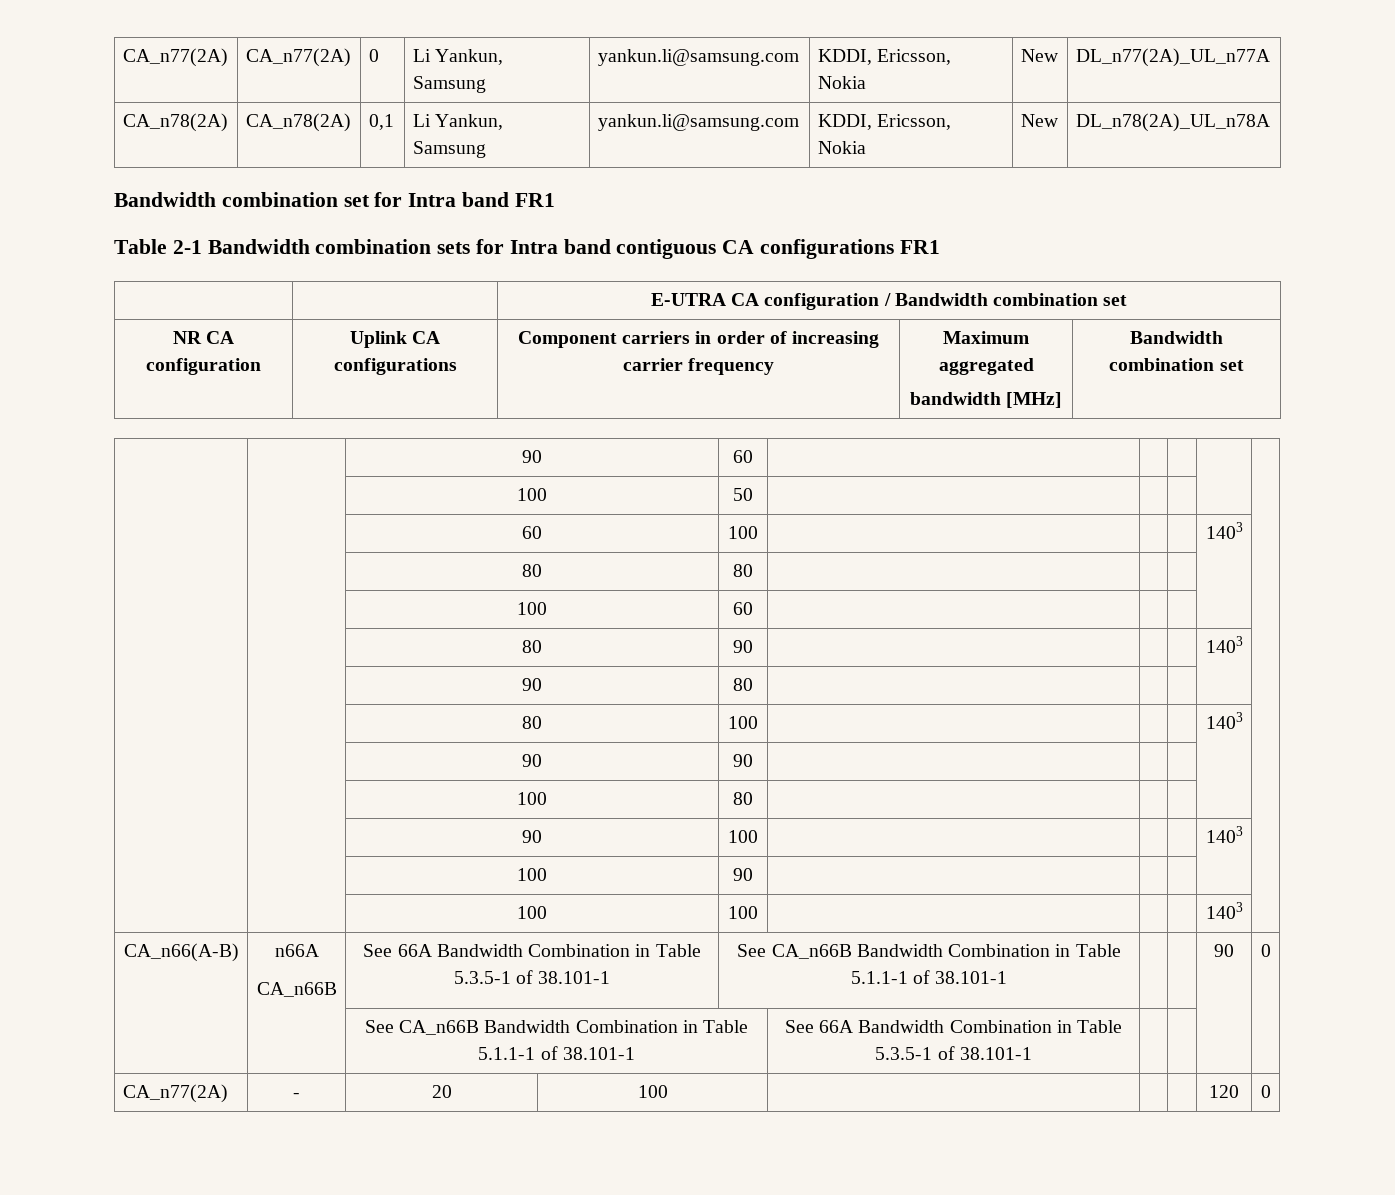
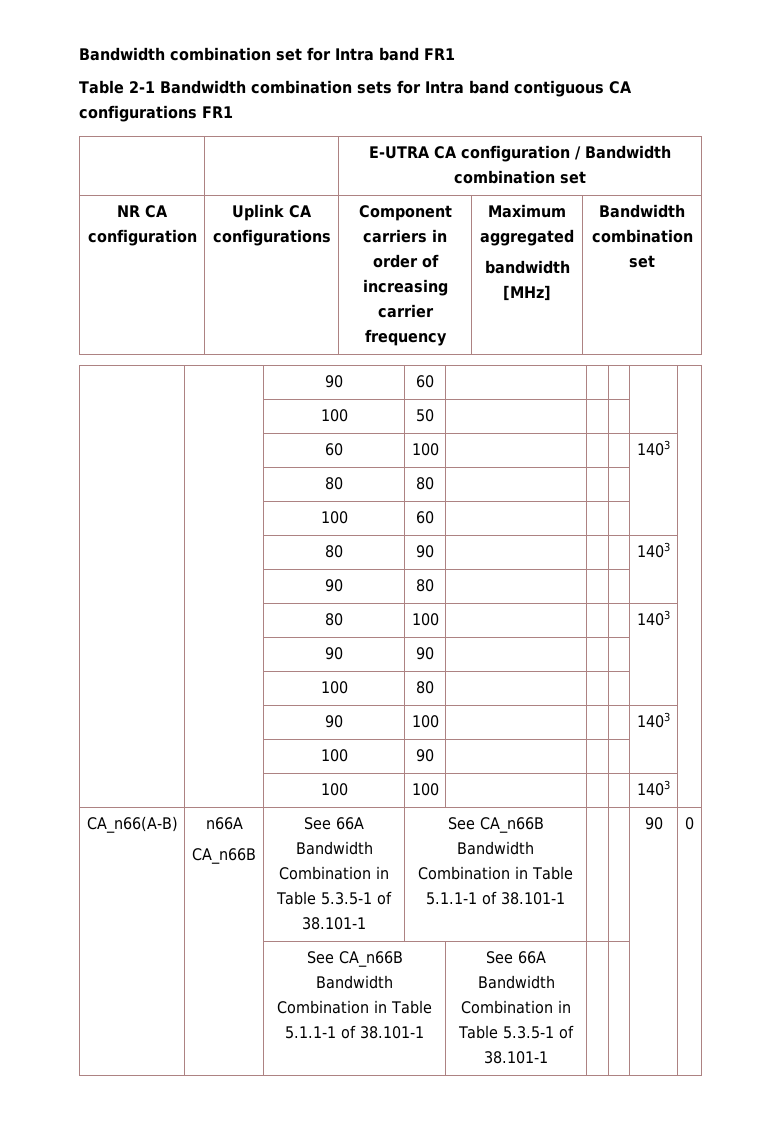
[122,48,228,67] [245,48,351,67] [368,49,379,62] [412,49,504,65] [412,76,486,93] [597,49,799,66] [817,49,952,65] [817,76,866,89] [1020,49,1058,62] [1075,48,1270,67] [122,113,228,132] [245,113,351,132] [368,114,394,130] [412,114,504,130] [412,141,486,158] [597,114,799,131] [817,114,952,130] [817,141,866,154] [1020,114,1058,127] [1075,113,1270,132] CA_n77(2A) | CA_n77(2A) | 0 | Li Yankun, Samsung | yankun.li@samsung.com | KDDI, Ericsson, Nokia | New | DL_n77(2A)_UL_n77A // CA_n78(2A) | CA_n78(2A) | 0,1 | Li Yankun, Samsung | yankun.li@samsung.com | KDDI, Ericsson, Nokia | New | DL_n78(2A)_UL_n78A // -> (79, 54) none
[122,1084,228,1103] [293,1093,300,1098] [431,1085,452,1098] [637,1085,668,1098] [1209,1085,1239,1098] [1260,1085,1271,1098] // CA_n77(2A) | - | 20 | 100 | | | | 120 | 0 -> (548, 1057) none

